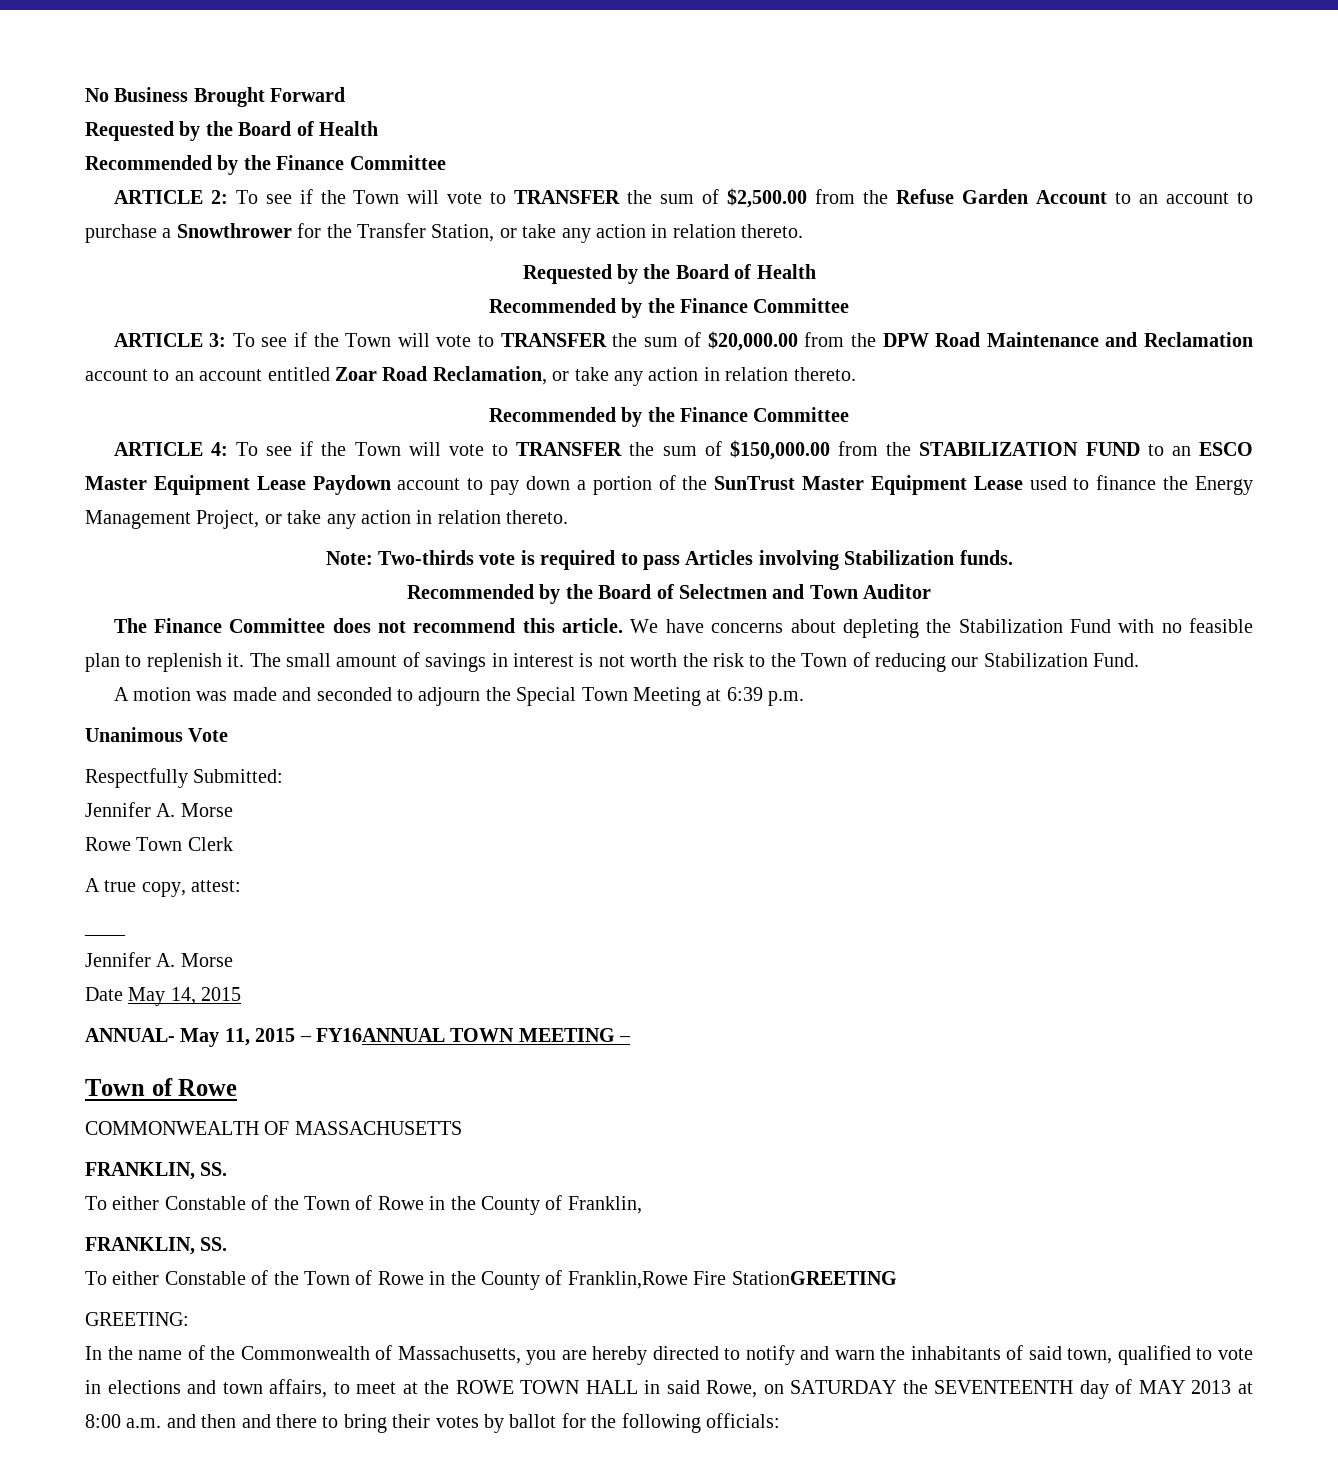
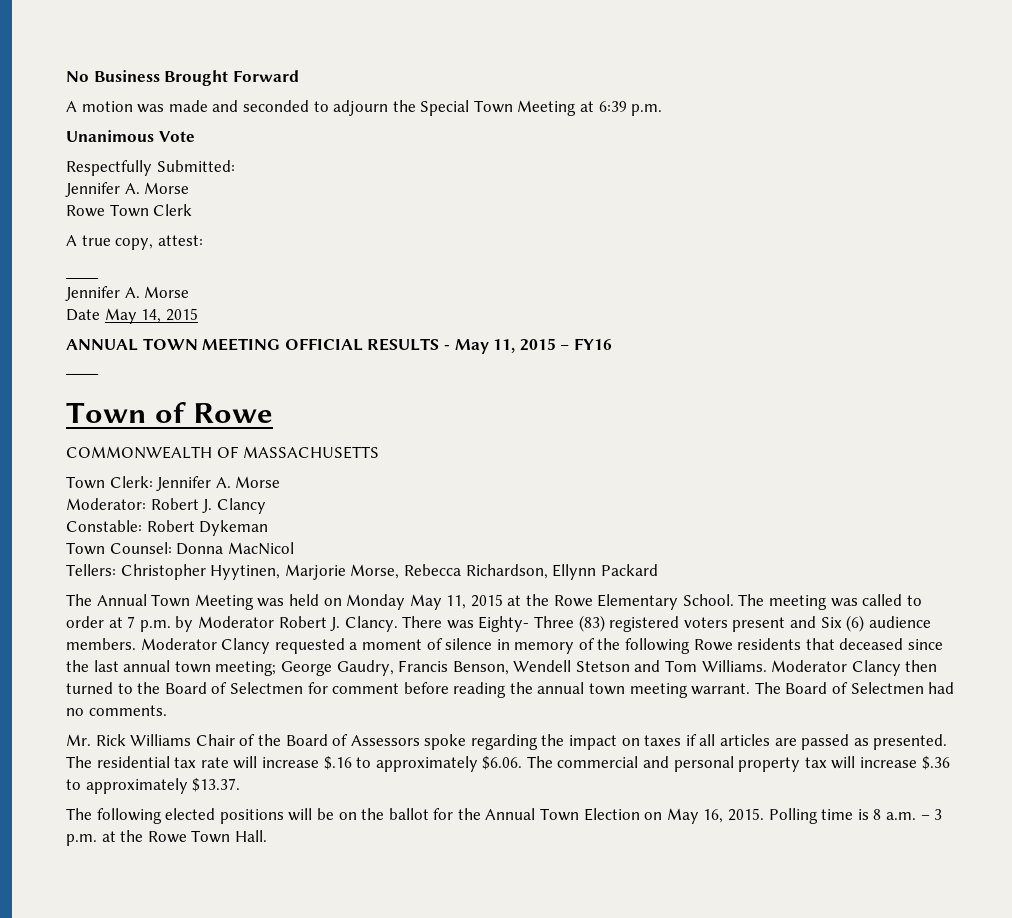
[85,121,378,141] [85,155,446,175] [113,188,1254,208] [85,223,804,243] [522,264,816,284] [488,298,850,318] [113,331,1253,351] [85,366,856,386] [488,407,850,427] [113,440,1253,460] [85,475,1253,495] [85,510,569,529] [325,550,1013,570] [406,584,932,604] [113,618,1253,638] [85,652,1140,672] // Requested by the Board of Health // Recommended by the Finance Committee // ARTICLE 2: To see if the Town will vote to TRANSFER the sum of $2,500.00 from the Refuse Garden Account to an account to purchase a Snowthrower for the Transfer Station, or take any action in relation thereto. // Requested by the Board of Health // Recommended by the Finance Committee // ARTICLE 3: To see if the Town will vote to TRANSFER the sum of $20,000.00 from the DPW Road Maintenance and Reclamation account to an account entitled Zoar Road Reclamation, or take any action in relation thereto. // Recommended by the Finance Committee // ARTICLE 4: To see if the Town will vote to TRANSFER the sum of $150,000.00 from the STABILIZATION FUND to an ESCO Master Equipment Lease Paydown account to pay down a portion of the SunTrust Master Equipment Lease used to finance the Energy Management Project, or take any action in relation thereto. // Note: Two-thirds vote is required to pass Articles involving Stabilization funds. // Recommended by the Board of Selectmen and Town Auditor // The Finance Committee does not recommend this article. We have concerns about depleting the Stabilization Fund with no feasible plan to replenish it. The small amount of savings in interest is not worth the risk to the Town of reducing our Stabilization Fund. -> (299, 76) none
[85,1028,632,1047] ANNUAL- May 11, 2015 – FY16ANNUAL TOWN MEETING – -> [66,338,612,354] [66,372,99,375] ANNUAL TOWN MEETING OFFICIAL RESULTS - May 11, 2015 – FY16 // ____
[85,1162,228,1180] [85,1195,642,1215] [85,1237,228,1255] [85,1270,897,1290] [85,1312,189,1326] [85,1345,1253,1365] [85,1379,1253,1399] [85,1413,780,1433] FRANKLIN, SS. // To either Constable of the Town of Rowe in the County of Franklin, // FRANKLIN, SS. // To either Constable of the Town of Rowe in the County of Franklin,Rowe Fire StationGREETING // GREETING: // In the name of the Commonwealth of Massachusetts, you are hereby directed to notify and warn the inhabitants of said town, qualified to vote in elections and town affairs, to meet at the ROWE TOWN HALL in said Rowe, on SATURDAY the SEVENTEENTH day of MAY 2013 at 8:00 a.m. and then and there to bring their votes by ballot for the following officials: -> [66,476,281,491] [66,498,266,514] [66,520,269,536] [66,542,294,555] [66,564,658,580] [66,594,922,610] [66,615,931,632] [66,638,944,654] [66,660,938,676] [66,682,955,698] [66,705,167,716] [66,734,948,750] [66,756,950,772] [66,778,241,794] [66,808,943,824] [66,830,267,846] Town Clerk: Jennifer A. Morse // Moderator: Robert J. Clancy // Constable: Robert Dykeman // Town Counsel: Donna MacNicol // Tellers: Christopher Hyytinen, Marjorie Morse, Rebecca Richardson, Ellynn Packard // The Annual Town Meeting was held on Monday May 11, 2015 at the Rowe Elementary School. The meeting was called to order at 7 p.m. by Moderator Robert J. Clancy. There was Eighty- Three (83) registered voters present and Six (6) audience members. Moderator Clancy requested a moment of silence in memory of the following Rowe residents that deceased since the last annual town meeting; George Gaudry, Francis Benson, Wendell Stetson and Tom Williams. Moderator Clancy then turned to the Board of Selectmen for comment before reading the annual town meeting warrant. The Board of Selectmen had no comments. // Mr. Rick Williams Chair of the Board of Assessors spoke regarding the impact on taxes if all articles are passed as presented. The residential tax rate will increase $.16 to approximately $6.06. The commercial and personal property tax will increase $.36 to approximately $13.37. // The following elected positions will be on the ballot for the Annual Town Election on May 16, 2015. Polling time is 8 a.m. – 3 p.m. at the Rowe Town Hall.

